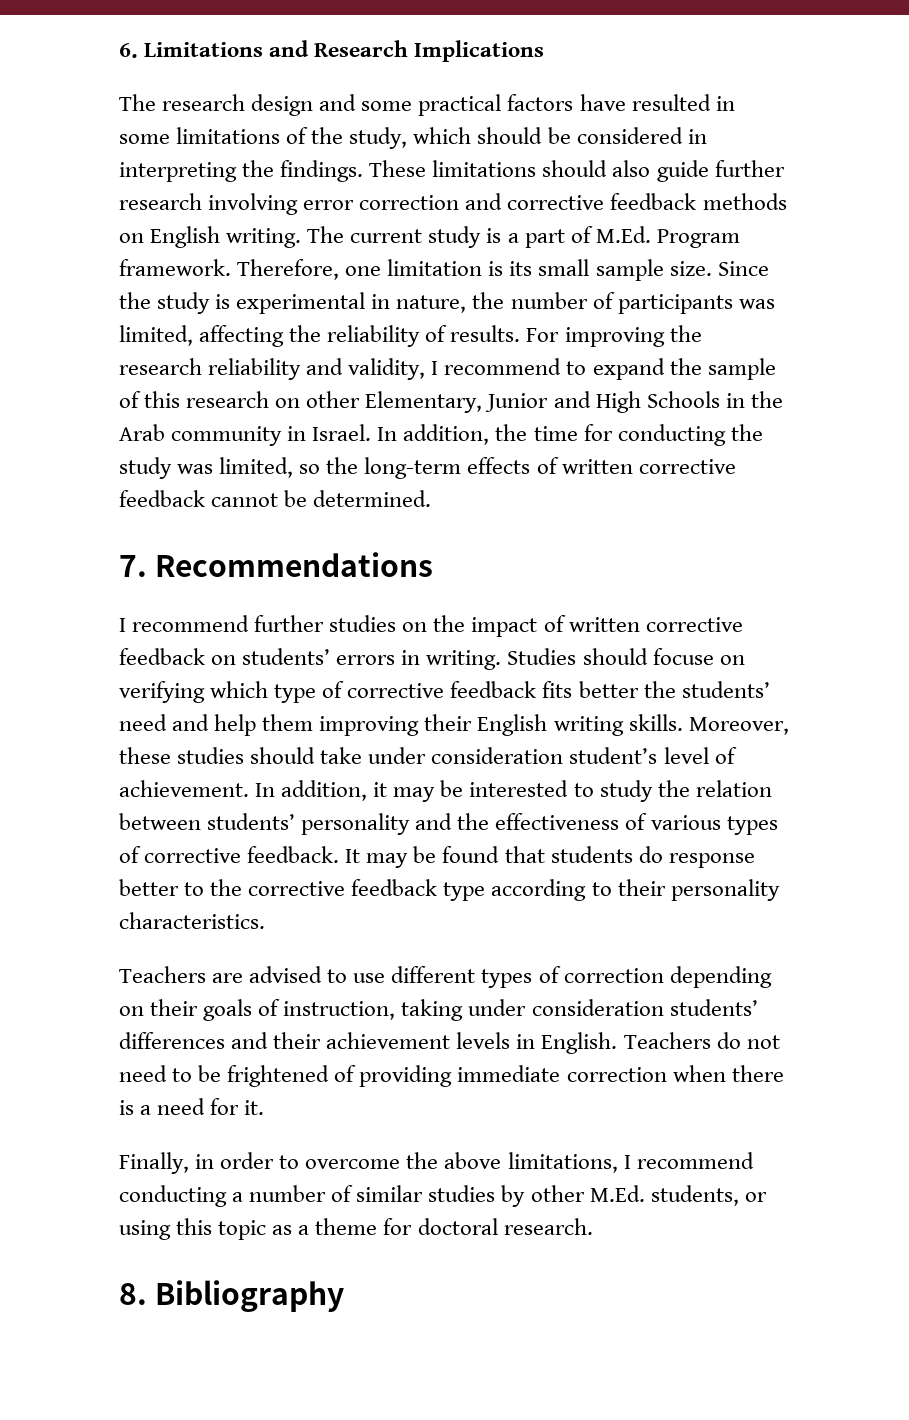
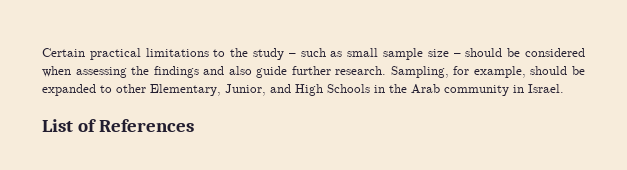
[119,40,545,62] [119,94,735,116] [119,127,707,149] [119,160,785,182] [119,193,787,215] [119,226,740,248] [119,259,769,281] [119,292,775,314] [119,325,702,347] [119,358,776,380] [119,391,301,408] 6. Limitations and Research Implications // The research design and some practical factors have resulted in some limitations of the study, which should be considered in interpreting the findings. These limitations should also guide further research involving error correction and corrective feedback methods on English writing. The current study is a part of M.Ed. Program framework. Therefore, one limitation is its small sample size. Since the study is experimental in nature, the number of participants was limited, affecting the reliability of results. For improving the research reliability and validity, I recommend to expand the sample of this research on -> [42,48,586,60] [42,66,586,78] [42,84,112,96] Certain practical limitations to the study – such as small sample size – should be considered when assessing the findings and also guide further research. Sampling, for example, should be expanded to
[485,393,549,412] Junior -> [225,84,266,96] Junior,
[377,424,763,446] [119,457,736,479] [119,490,432,507] [119,552,434,577] [119,615,743,637] [119,648,745,670] [119,681,770,703] [119,714,789,736] [119,747,737,764] [119,780,772,802] [119,813,778,835] [119,846,755,868] [119,879,780,901] [119,912,265,929] [119,966,772,988] [119,999,758,1021] [119,1032,780,1054] [119,1065,784,1087] [119,1098,265,1115] [119,1152,754,1174] [119,1185,767,1207] [119,1218,593,1240] [119,1280,345,1312] In addition, the time for conducting the study was limited, so the long-term effects of written corrective feedback cannot be determined. // 7. Recommendations // I recommend further studies on the impact of written corrective feedback on students’ errors in writing. Studies should focuse on verifying which type of corrective feedback fits better the students’ need and help them improving their English writing skills. Moreover, these studies should take under consideration student’s level of achievement. In addition, it may be interested to study the relation between students’ personality and the effectiveness of various types of corrective feedback. It may be found that students do response better to the corrective feedback type according to their personality characteristics. // Teachers are advised to use different types of correction depending on their goals of instruction, taking under consideration students’ differences and their achievement levels in English. Teachers do not need to be frightened of providing immediate correction when there is a need for it. // Finally, in order to overcome the above limitations, I recommend conducting a number of similar studies by other M.Ed. students, or using this topic as a theme for doctoral research. // 8. Bibliography -> [42,119,194,132] // List of References

